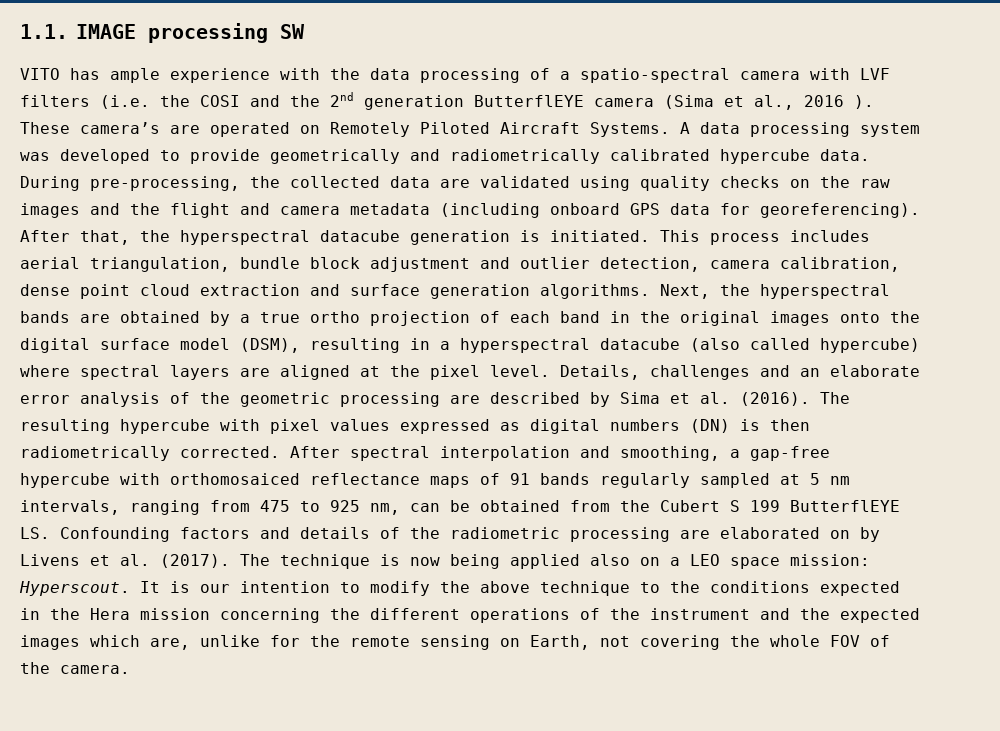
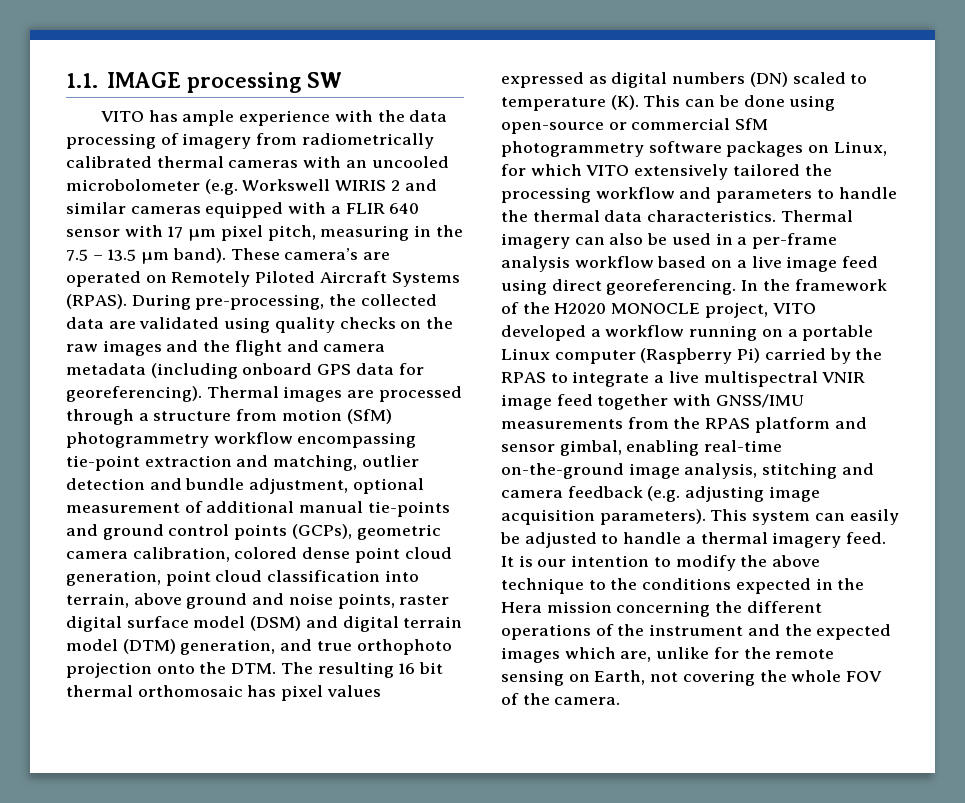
[560,68,890,83] [20,92,874,110] a spatio-spectral camera with LVF filters (i.e. the COSI and the 2nd generation ButterflEYE camera (Sima et al., 2016 ). -> [182,133,434,149] [66,156,449,168] [66,179,437,195] [66,202,420,218] [66,225,463,241] [66,248,226,264] imagery from radiometrically calibrated thermal cameras with an uncooled microbolometer (e.g. Workswell WIRIS 2 and similar cameras equipped with a FLIR 640 sensor with 17 µm pixel pitch, measuring in the 7.5 – 13.5 µm band).
[590,122,920,137] [20,149,870,164] Systems. A data processing system was developed to provide geometrically and radiometrically calibrated hypercube data. -> [391,272,460,287] [66,294,127,309] Systems (RPAS).
[20,230,870,245] [20,257,700,272] After that, the hyperspectral datacube generation is initiated. This process includes aerial triangulation, bundle block adjustment and outlier detection, -> [206,386,462,402] [66,409,392,425] [66,432,417,448] [66,455,419,471] [66,478,424,494] [66,501,450,517] [66,524,441,540] Thermal images are processed through a structure from motion (SfM) photogrammetry workflow encompassing tie-point extraction and matching, outlier detection and bundle adjustment, optional measurement of additional manual tie-points and ground control points (GCPs), geometric
(900, 264) none -> [234,547,298,559] colored
[200,284,890,299] [20,311,920,326] [20,338,920,353] [20,365,920,380] [20,392,850,407] [20,419,260,434] extraction and surface generation algorithms. Next, the hyperspectral bands are obtained by a true ortho projection of each band in the original images onto the digital surface model (DSM), resulting in a hyperspectral datacube (also called hypercube) where spectral layers are aligned at the pixel level. Details, challenges and an elaborate error analysis of the geometric processing are described by Sima et al. (2016). The resulting hypercube with -> [66,570,419,586] [66,593,450,609] [66,616,463,632] [66,639,452,655] [66,662,444,678] [66,685,277,697] generation, point cloud classification into terrain, above ground and noise points, raster digital surface model (DSM) and digital terrain model (DTM) generation, and true orthophoto projection onto the DTM. The resulting 16 bit thermal orthomosaic has
[740,419,810,431] [20,446,830,461] [20,473,850,488] [20,500,900,515] [20,527,880,542] [20,554,870,569] [19,581,130,596] is then radiometrically corrected. After spectral interpolation and smoothing, a gap-free hypercube with orthomosaiced reflectance maps of 91 bands regularly sampled at 5 nm intervals, ranging from 475 to 925 nm, can be obtained from the Cubert S 199 ButterflEYE LS. Confounding factors and details of the radiometric processing are elaborated on by Livens et al. (2017). The technique is now being applied also on a LEO space mission: Hyperscout. -> [792,72,868,84] [501,95,836,111] [501,118,769,134] [501,141,887,157] [501,164,832,180] [501,187,897,203] [501,210,853,222] [501,233,838,249] [501,256,879,272] [501,279,887,295] [501,302,816,318] [501,325,874,341] [501,348,883,364] [501,371,866,387] [501,394,804,410] [501,417,867,433] [501,440,783,456] [501,463,874,479] [501,486,820,502] [501,509,899,525] [500,532,887,548] scaled to temperature (K). This can be done using open-source or commercial SfM photogrammetry software packages on Linux, for which VITO extensively tailored the processing workflow and parameters to handle the thermal data characteristics. Thermal imagery can also be used in a per-frame analysis workflow based on a live image feed using direct georeferencing. In the framework of the H2020 MONOCLE project, VITO developed a workflow running on a portable Linux computer (Raspberry Pi) carried by the RPAS to integrate a live multispectral VNIR image feed together with GNSS/IMU measurements from the RPAS platform and sensor gimbal, enabling real-time on-the-ground image analysis, stitching and camera feedback (e.g. adjusting image acquisition parameters). This system can easily be adjusted to handle a thermal imagery feed.

